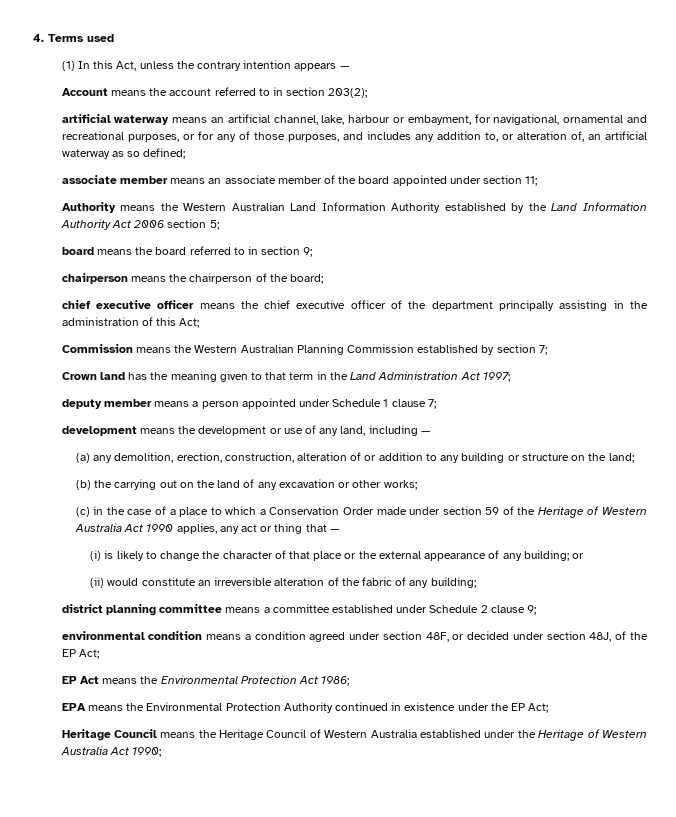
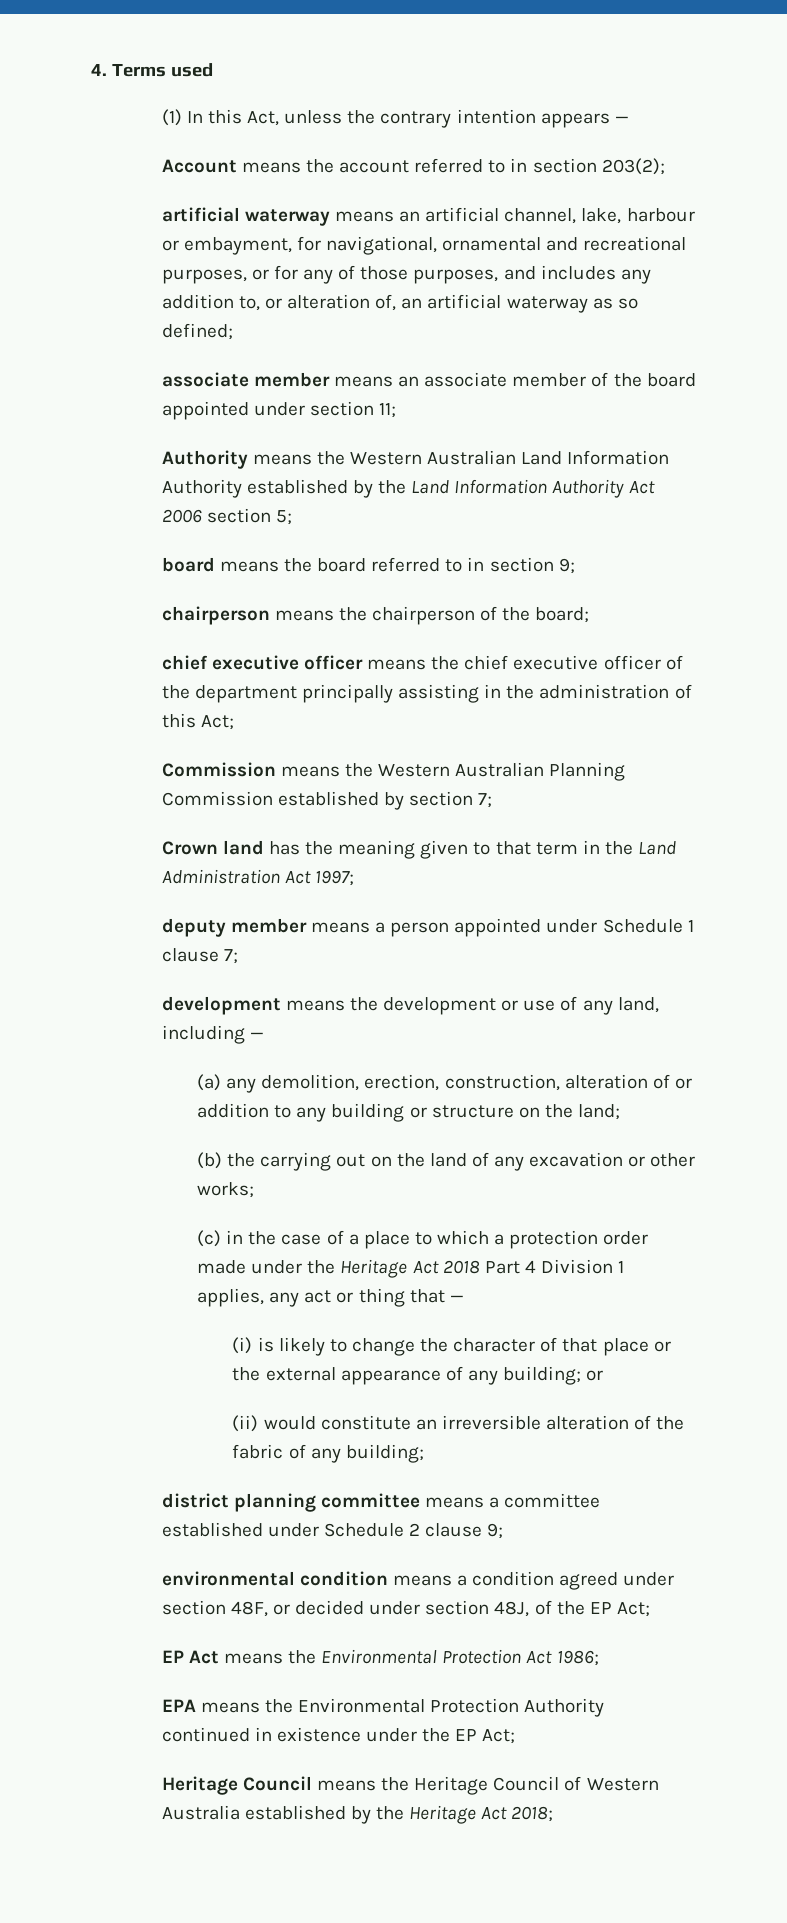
[269,506,647,518] [74,523,174,532] Conservation Order made under section 59 of the Heritage of Western Australia Act 1990 -> [509,1230,649,1249] [197,1259,625,1278] protection order made under the Heritage Act 2018 Part 4 Division 1
[484,729,647,741] [60,746,162,757] under the Heritage of Western Australia Act 1990; -> [350,1805,554,1824] by the Heritage Act 2018;

